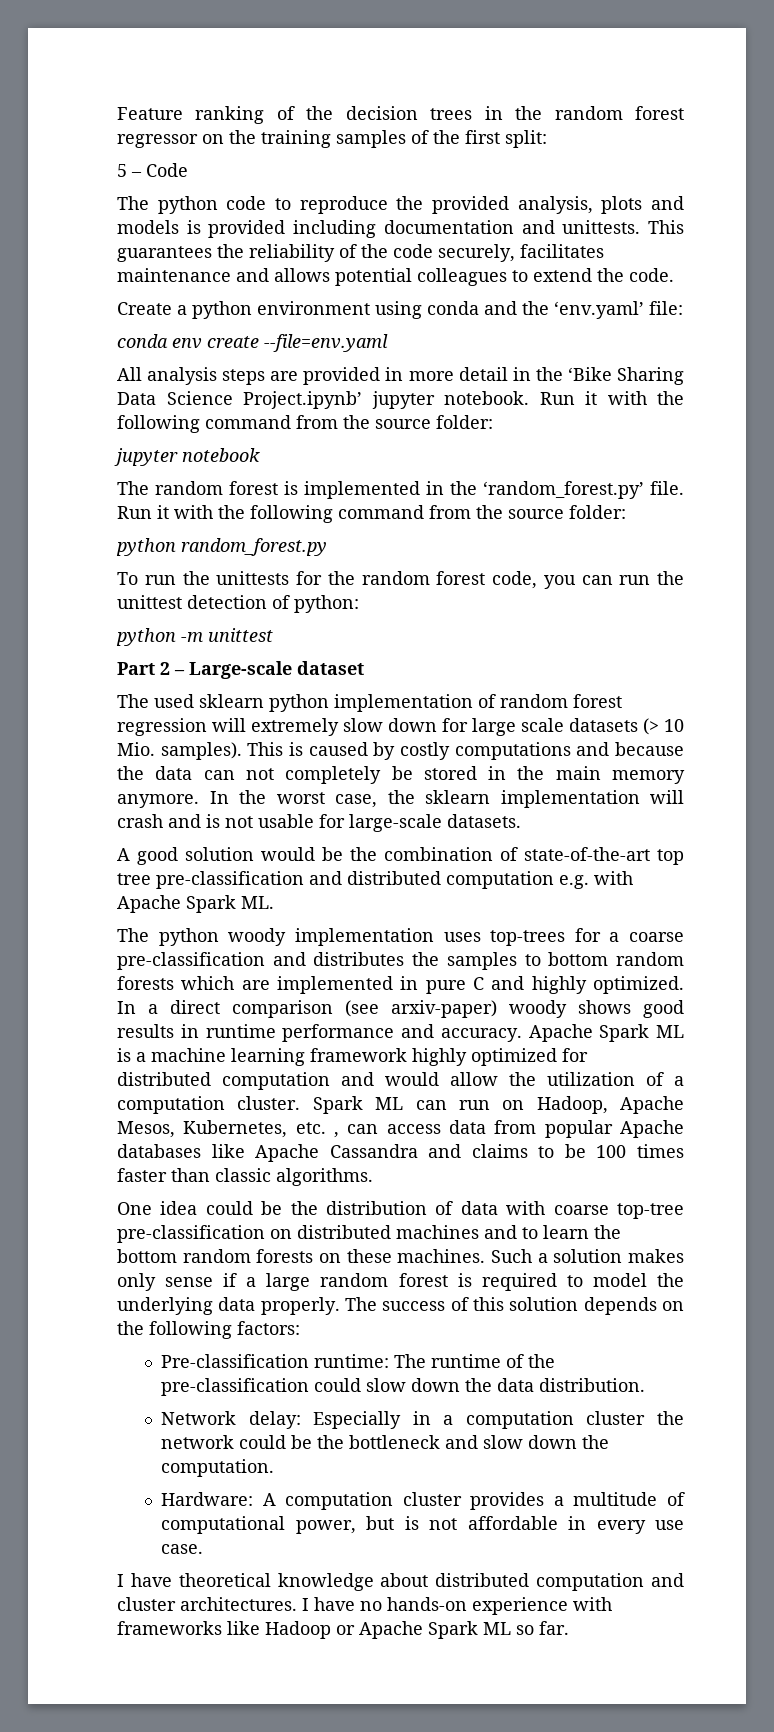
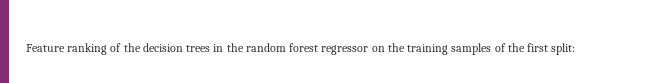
[117,163,188,177] [117,196,684,214] [117,220,684,238] [117,244,604,262] [117,268,674,286] [117,301,683,319] [117,334,388,352] [117,367,684,385] [117,391,684,409] [117,415,493,433] [114,448,260,466] [117,481,684,499] [117,505,626,523] [116,538,327,556] [117,571,684,589] [117,595,359,613] [116,628,273,646] [117,661,364,679] [117,694,622,712] [117,718,684,736] [117,742,684,760] [117,766,686,784] [117,790,684,808] [117,814,521,832] [117,847,684,865] [117,871,633,889] [117,895,274,913] [117,928,684,946] [117,952,684,970] [117,976,684,994] [117,1000,684,1018] [117,1024,684,1042] [117,1048,588,1066] [117,1072,684,1090] [117,1096,684,1114] [117,1120,684,1138] [117,1144,684,1162] [117,1168,373,1186] [117,1201,684,1219] [117,1225,621,1243] [117,1249,684,1263] [117,1273,684,1291] [117,1297,684,1315] [117,1321,300,1339] [161,1354,556,1368] [161,1378,646,1396] [161,1411,684,1429] [161,1435,610,1449] [161,1459,275,1477] [161,1492,685,1510] [161,1516,684,1534] [161,1544,204,1554] [117,1573,684,1591] [117,1597,612,1615] [117,1621,569,1639] // 5 – Code // The python code to reproduce the provided analysis, plots and models is provided including documentation and unittests. This guarantees the reliability of the code securely, facilitates maintenance and allows potential colleagues to extend the code. // Create a python environment using conda and the ‘env.yaml’ file: // conda env create --file=env.yaml // All analysis steps are provided in more detail in the ‘Bike Sharing Data Science Project.ipynb’ jupyter notebook. Run it with the following command from the source folder: // jupyter notebook // The random forest is implemented in the ‘random_forest.py’ file. Run it with the following command from the source folder: // python random_forest.py // To run the unittests for the random forest code, you can run the unittest detection of python: // python -m unittest // Part 2 – Large-scale dataset // The used sklearn python implementation of random forest regression will extremely slow down for large scale datasets (> 10 Mio. samples). This is caused by costly computations and because the data can not completely be stored in the main memory anymore. In the worst case, the sklearn implementation will crash and is not usable for large-scale datasets. // A good solution would be the combination of state-of-the-art top tree pre-classification and distributed computation e.g. with Apache Spark ML. // The python woody implementation uses top-trees for a coarse pre-classification and distributes the samples to bottom random forests which are implemented in pure C and highly optimized. In a direct comparison (see arxiv-paper) woody shows good results in runtime performance and accuracy. Apache Spark ML is a machine learning framework highly optimized for distributed computation and would allow the utilization of a computation cluster. Spark ML can run on Hadoop, Apache Mesos, Kubernetes, etc. , can access data from popular Apache databases like Apache Cassandra and claims to be 100 times faster than classic algorithms. // One idea could be the distribution of data with coarse top-tree pre-classification on distributed machines and to learn the bottom random forests on these machines. Such a solution makes only sense if a large random forest is required to model the underlying data properly. The success of this solution depends on the following factors: // Pre-classification runtime: The runtime of the pre-classification could slow down the data distribution. // Network delay: Especially in a computation cluster the network could be the bottleneck and slow down the computation. // Hardware: A computation cluster provides a multitude of computational power, but is not affordable in every use case. // I have theoretical knowledge about distributed computation and cluster architectures. I have no hands-on experience with frameworks like Hadoop or Apache Spark ML so far. -> (576, 49) none

